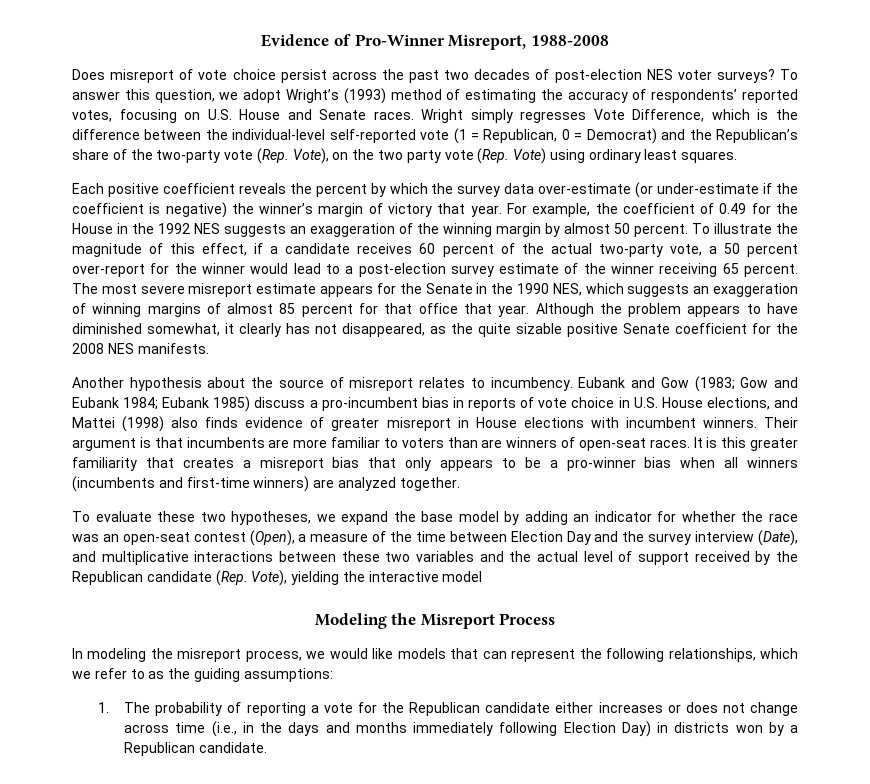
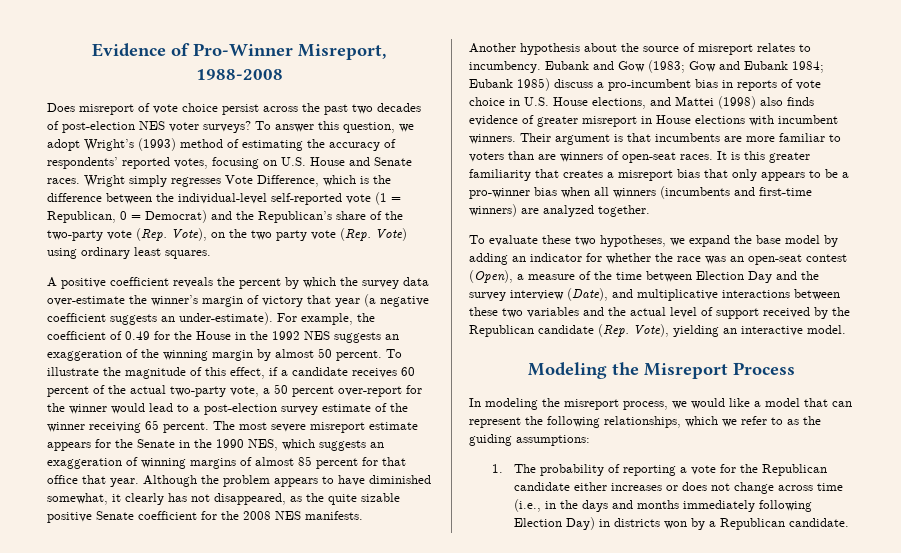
[72,183,104,194] Each -> [47,277,57,287] A
[635,182,798,198] [72,202,227,218] (or under-estimate if the coefficient is negative) -> (125, 301) none
[470,205,502,217] year. -> [335,294,429,307] [47,312,273,325] year (a negative coefficient suggests an under-estimate).
[342,571,483,582] the interactive model -> [723,325,846,336] an interactive model.
[397,648,446,659] models -> [754,398,800,407] a model

